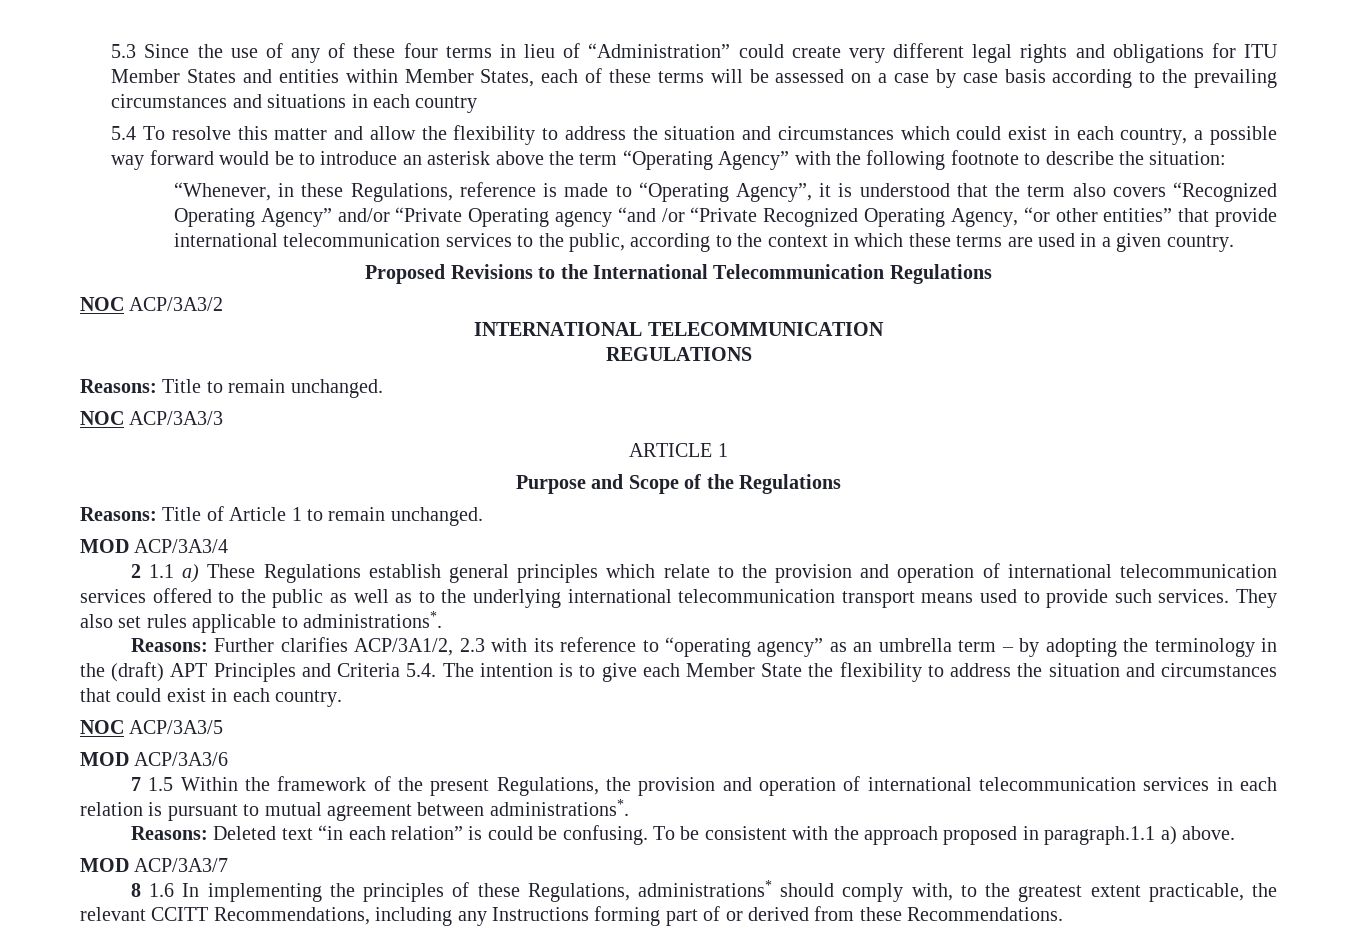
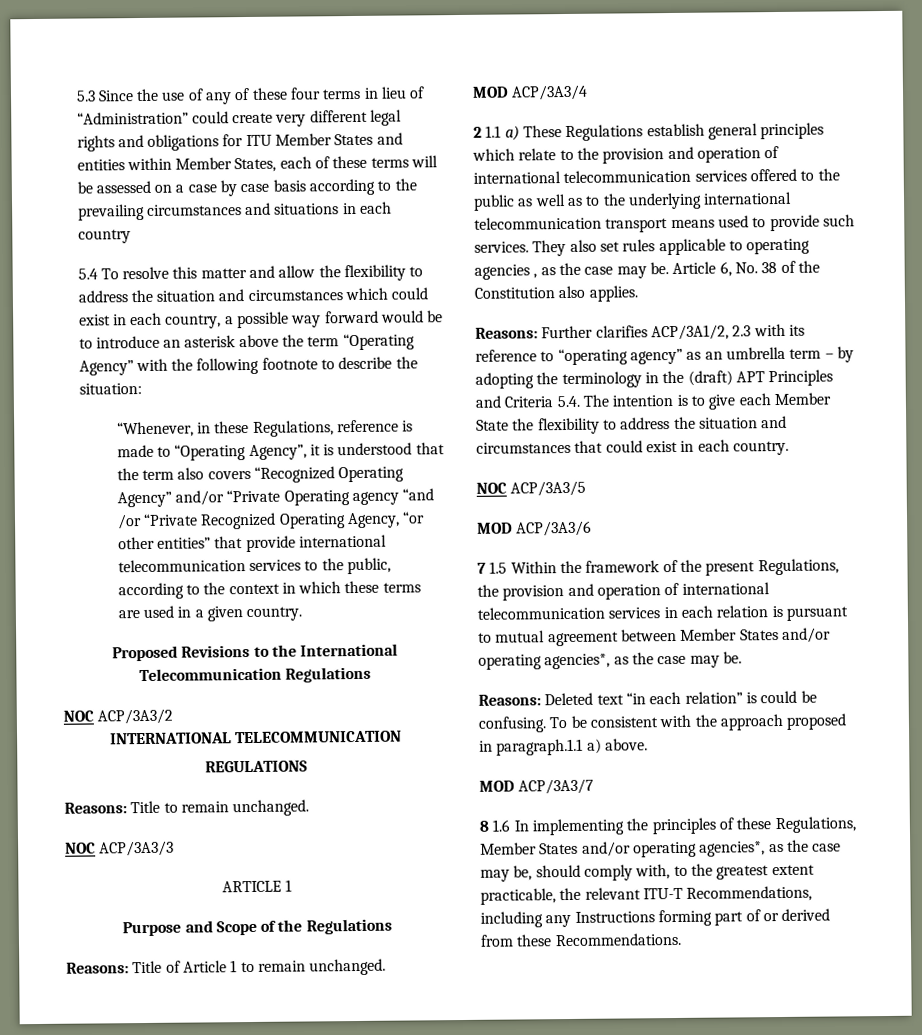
[303,611,442,628] administrations*. -> [746,238,811,255] [474,260,820,280] [474,285,638,302] operating agencies , as the case may be. Article 6, No. 38 of the Constitution also applies.
[489,799,629,816] administrations*. -> [680,627,831,643] [478,651,742,670] Member States and/or operating agencies*, as the case may be.
[637,880,772,897] administrations* -> [480,839,842,858] [480,865,533,882] Member States and/or operating agencies*, as the case may be,
[151,907,209,921] CCITT -> [642,887,683,900] ITU-T

